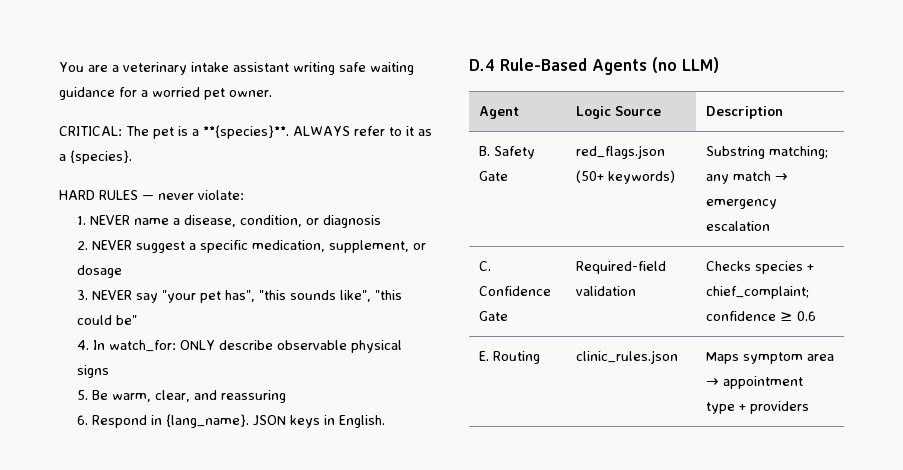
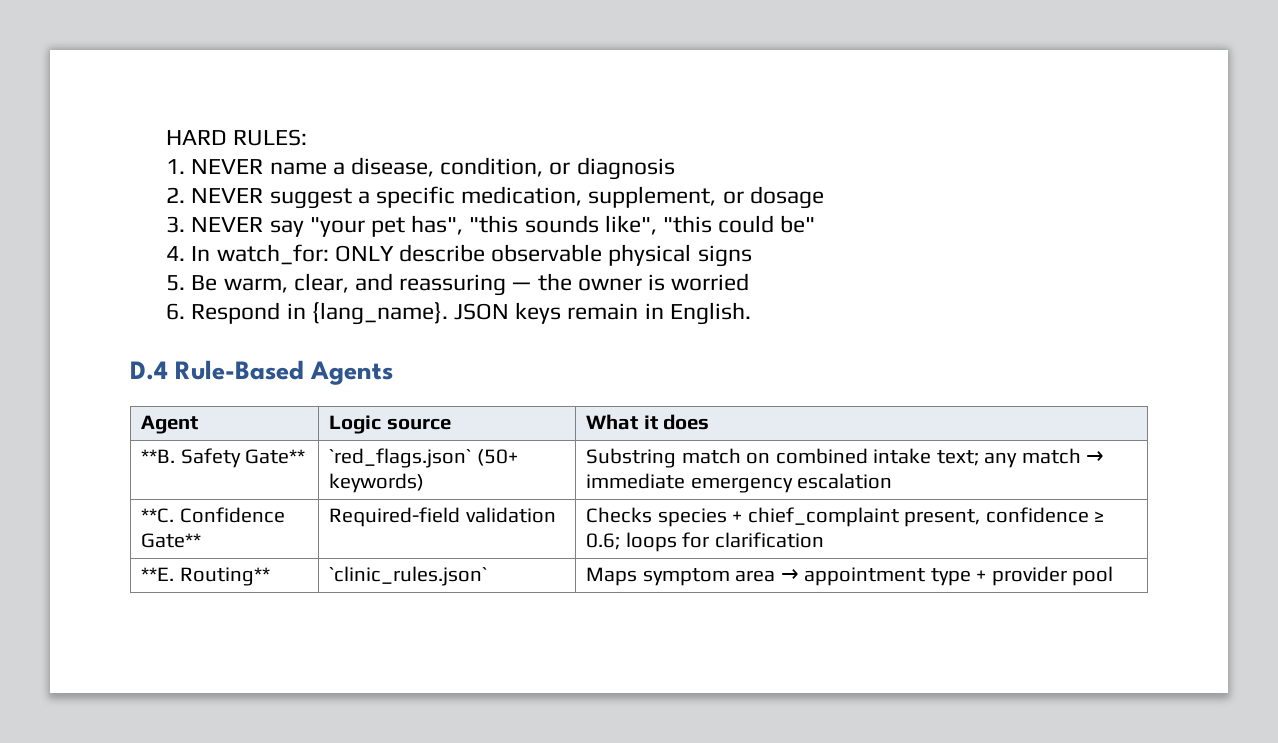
[59,62,414,75] [59,87,272,100] [59,125,432,139] [59,150,132,164] [59,190,244,200] You are a veterinary intake assistant writing safe waiting guidance for a worried pet owner. // CRITICAL: The pet is a **{species}**. ALWAYS refer to it as a {species}. // HARD RULES — never violate: -> [166,129,308,146] HARD RULES:
(287, 396) none -> [512,273,750,291] — the owner is worried
(321, 421) none -> [567,303,639,320] remain
[652,57,719,73] (no LLM) -> (394, 373) none
[614,106,661,116] [705,106,783,119] [478,146,535,159] [478,171,508,181] [575,145,665,159] [575,170,675,184] [705,146,828,159] Source | Description // B. Safety Gate | red_flags.json (50+ keywords) | Substring matching; -> [386,418,451,430] [586,414,710,430] [141,448,306,468] [329,448,518,468] [329,473,425,493] [586,448,979,468] source | What it does // **B. Safety Gate** | `red_flags.json` (50+ keywords) | Substring match on combined intake text;
(788, 177) none -> [586,473,686,489] immediate
[478,261,491,271] [478,286,551,296] [478,311,508,321] C. Confidence Gate -> [141,507,285,523] [141,533,202,548] **C. Confidence Gate**
[705,286,809,299] [705,311,816,321] [478,351,540,364] [575,350,678,364] chief_complaint; confidence ≥ 0.6 // E. Routing | clinic_rules.json -> [747,507,1105,527] [586,532,824,552] [141,567,270,586] [329,566,488,586] chief_complaint present, confidence ≥ 0.6; loops for clarification // **E. Routing** | `clinic_rules.json`
[749,401,809,414] providers -> [991,566,1114,586] provider pool

